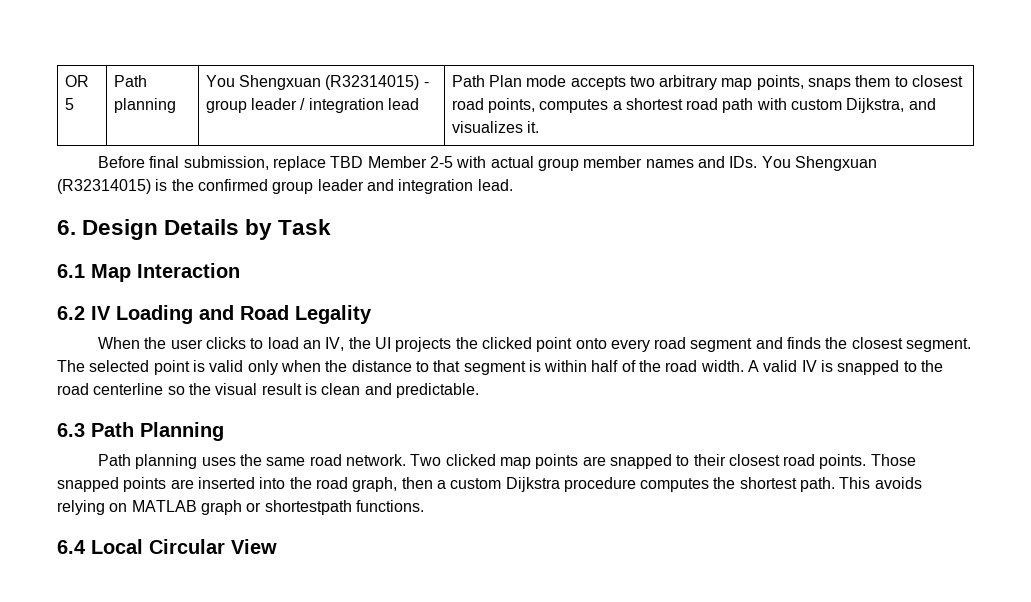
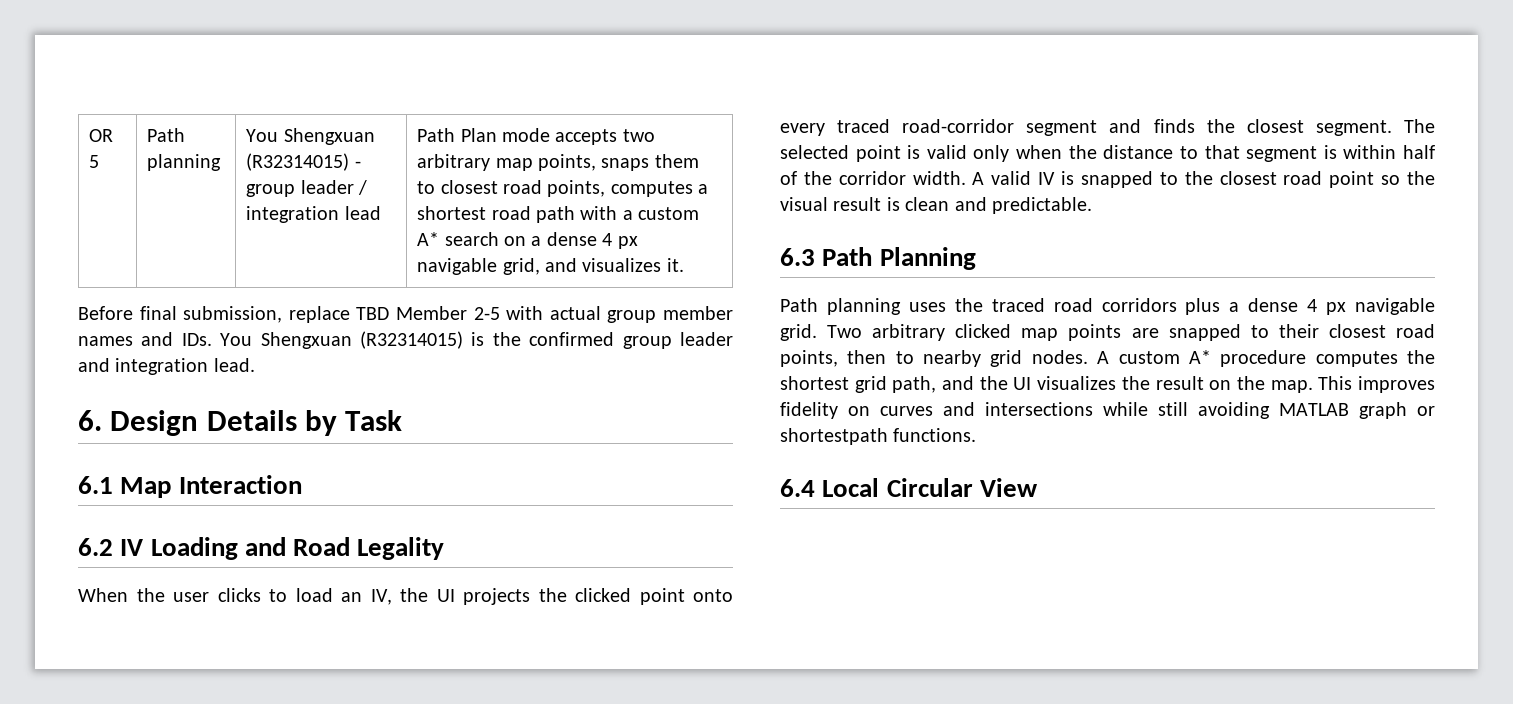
[791,98,905,113] custom Dijkstra, -> [622,207,700,220] [417,232,638,249] [417,258,540,275] a custom A* search on a dense 4 px navigable grid,
[654,337,687,349] road -> [837,119,1015,133] traced road-corridor
[665,360,698,372] road -> [838,171,906,185] corridor
[57,383,164,395] road centerline -> [1219,171,1375,188] closest road point
[266,454,442,466] same road network. Two -> [991,298,1435,315] [780,324,946,341] traced road corridors plus a dense 4 px navigable grid. Two arbitrary
[819,454,916,469] [57,477,922,492] [57,500,128,515] points. Those snapped points are inserted into the road graph, then a custom Dijkstra procedure computes the shortest path. This avoids relying on -> [780,350,1435,367] [780,376,1435,393] [780,402,1270,419] points, then to nearby grid nodes. A custom A* procedure computes the shortest grid path, and the UI visualizes the result on the map. This improves fidelity on curves and intersections while still avoiding

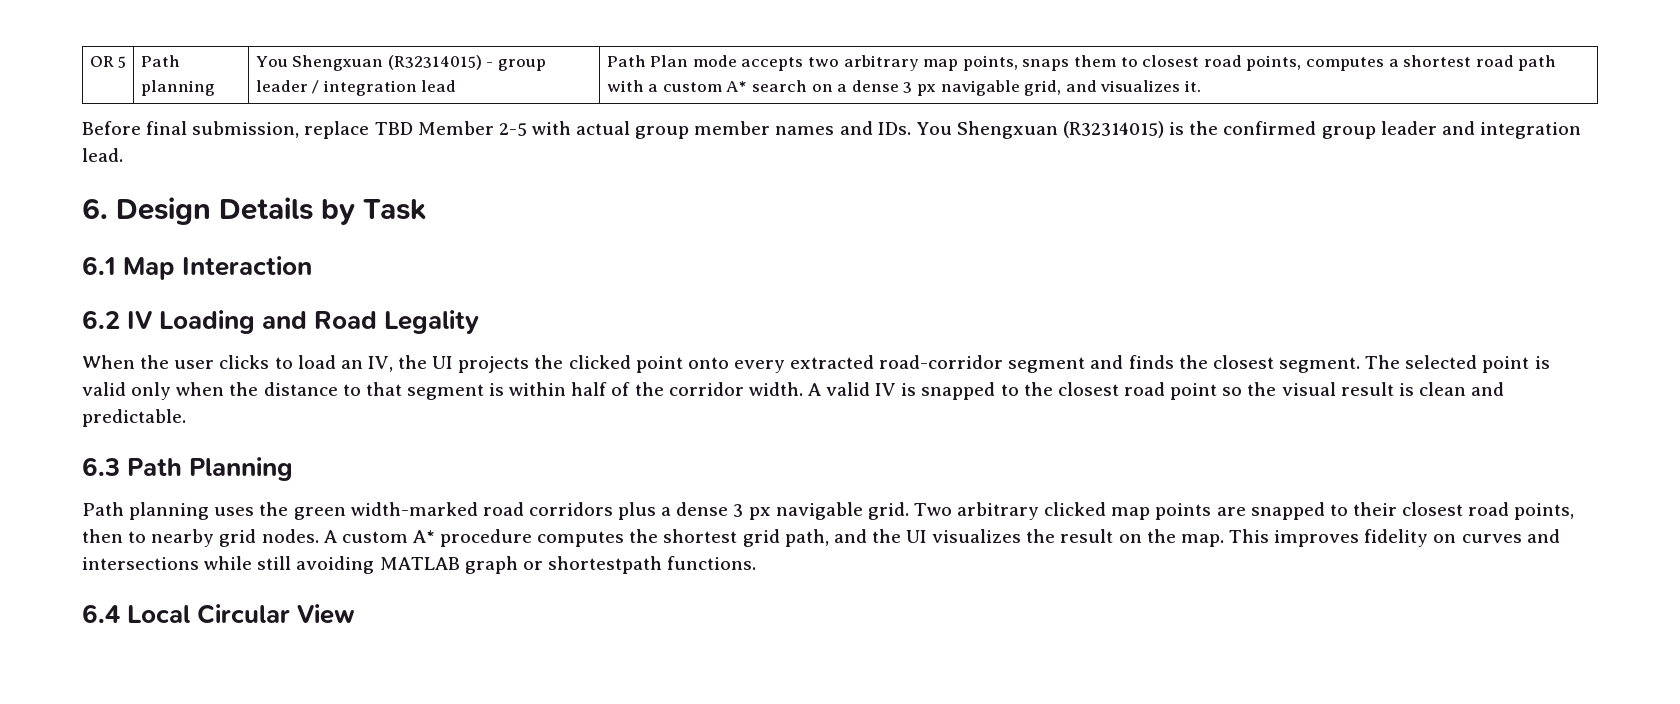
[602,233,613,246] 4 -> [903,82,913,93] 3
[837,119,891,133] traced -> [790,355,875,369] extracted
[991,298,1045,312] traced -> [293,502,478,520] green width-marked
[1307,299,1318,312] 4 -> [733,504,744,517] 3

